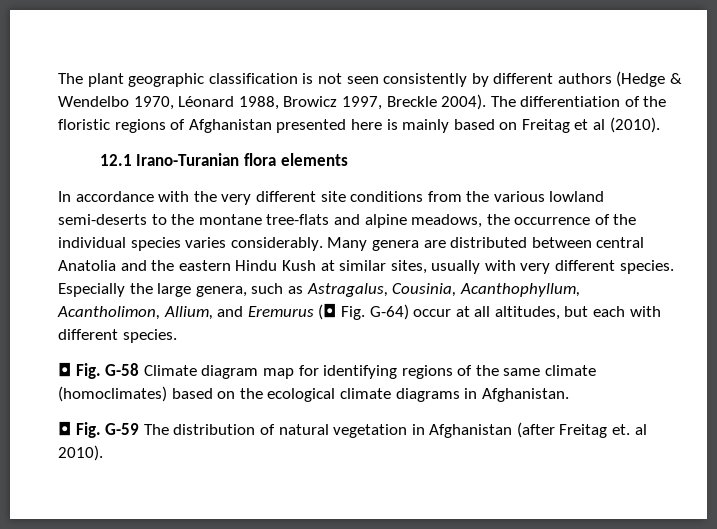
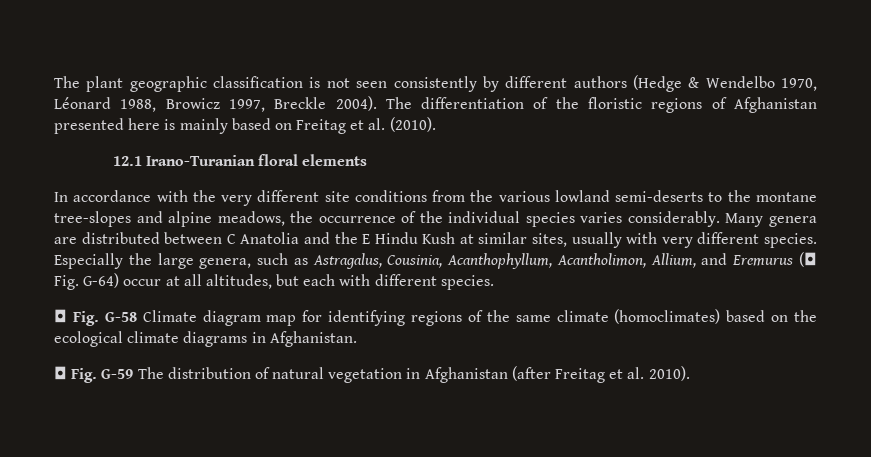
[593,119,606,130] al -> [368,118,386,130] al.
[243,153,276,166] flora -> [258,154,299,166] floral
[266,214,330,225] tree-flats -> [54,211,131,227] tree-slopes
[596,237,645,248] central -> [226,234,236,244] C
[178,260,231,271] eastern -> [362,234,371,244] E
[612,424,647,435] et. al -> [609,367,645,379] et al.

